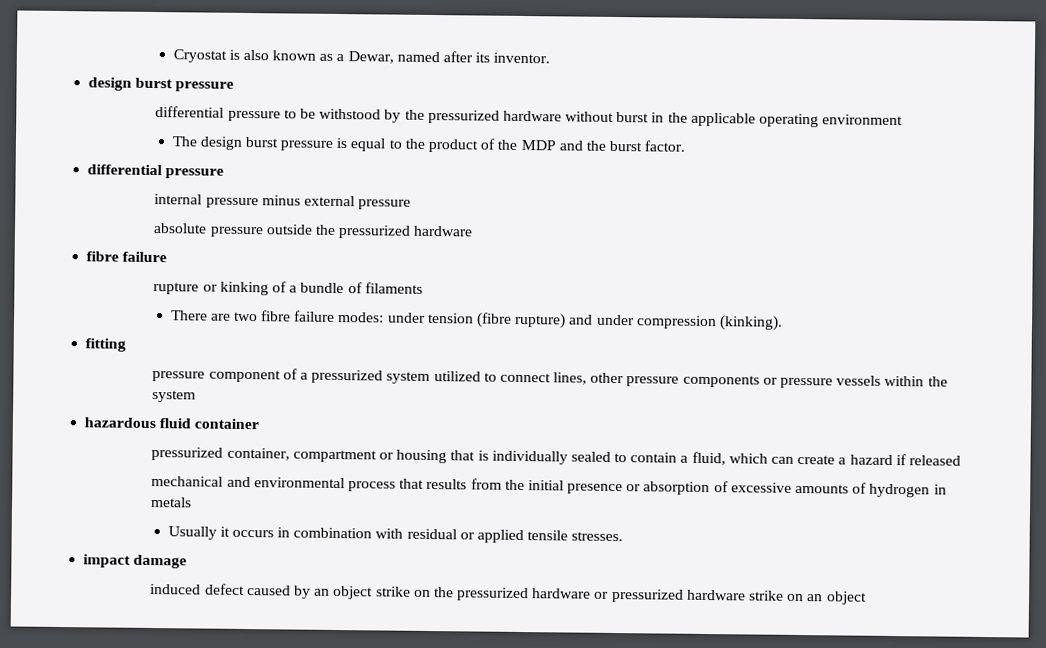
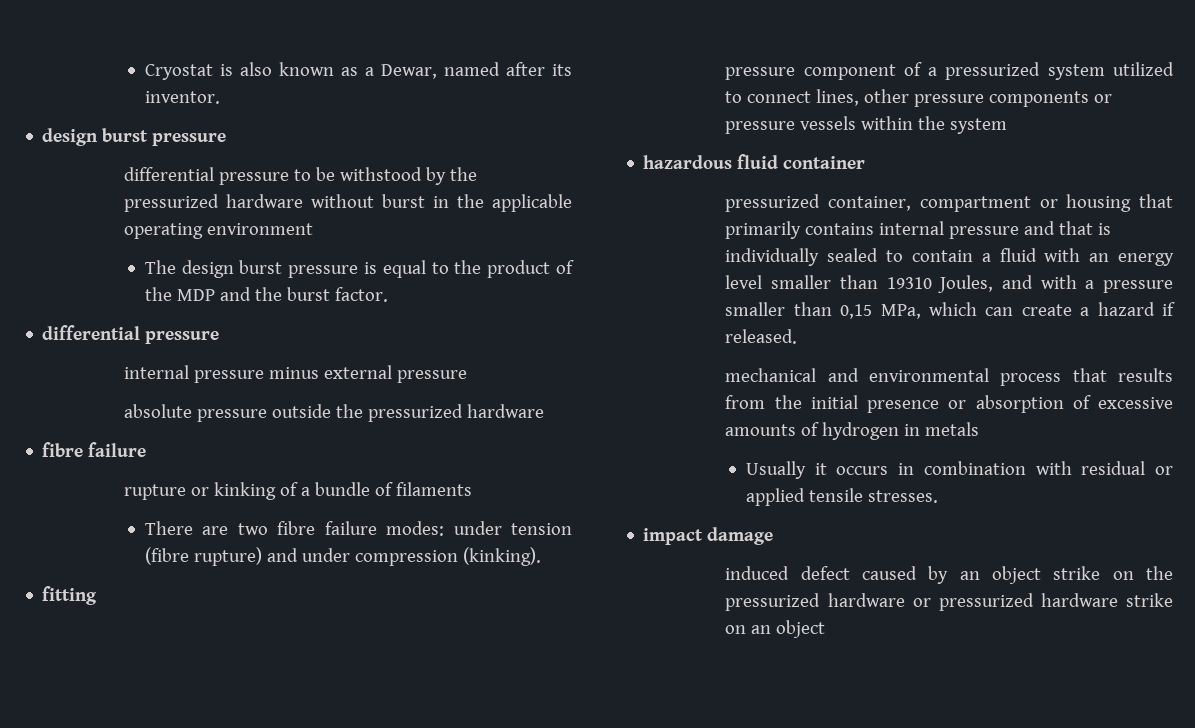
(476, 455) none -> [725,221,1094,239] primarily contains internal pressure and that
[691,451,726,466] fluid, -> [999,248,1174,266] [725,275,1173,293] [725,302,921,319] fluid with an energy level smaller than 19310 Joules, and with a pressure smaller than 0,15 MPa,
[908,455,961,466] released -> [725,329,798,344] released.

